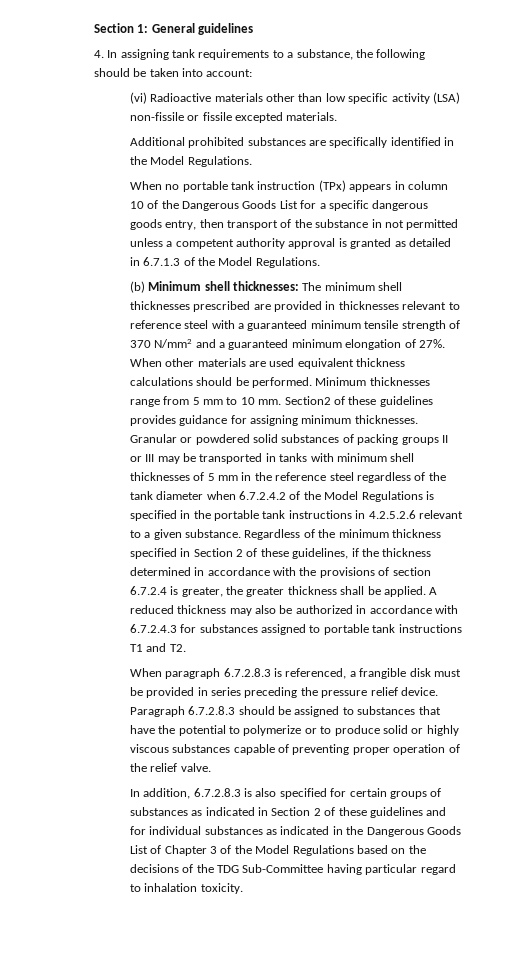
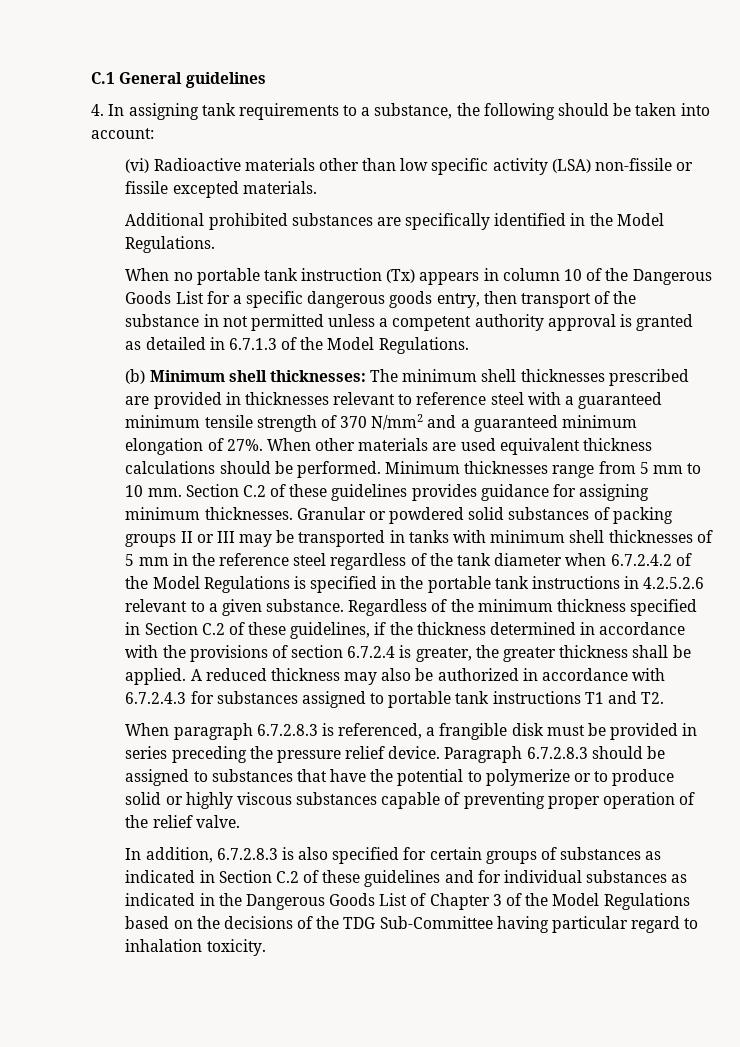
[93,23,149,33] Section 1: -> [91,72,116,84] C.1
[318,180,346,192] (TPx) -> [386,269,416,283] (Tx)
[284,396,331,405] Section2 -> [185,484,266,497] Section C.2
[236,549,244,557] 2 -> [201,623,225,635] C.2
[313,808,321,816] 2 -> [275,871,299,883] C.2

